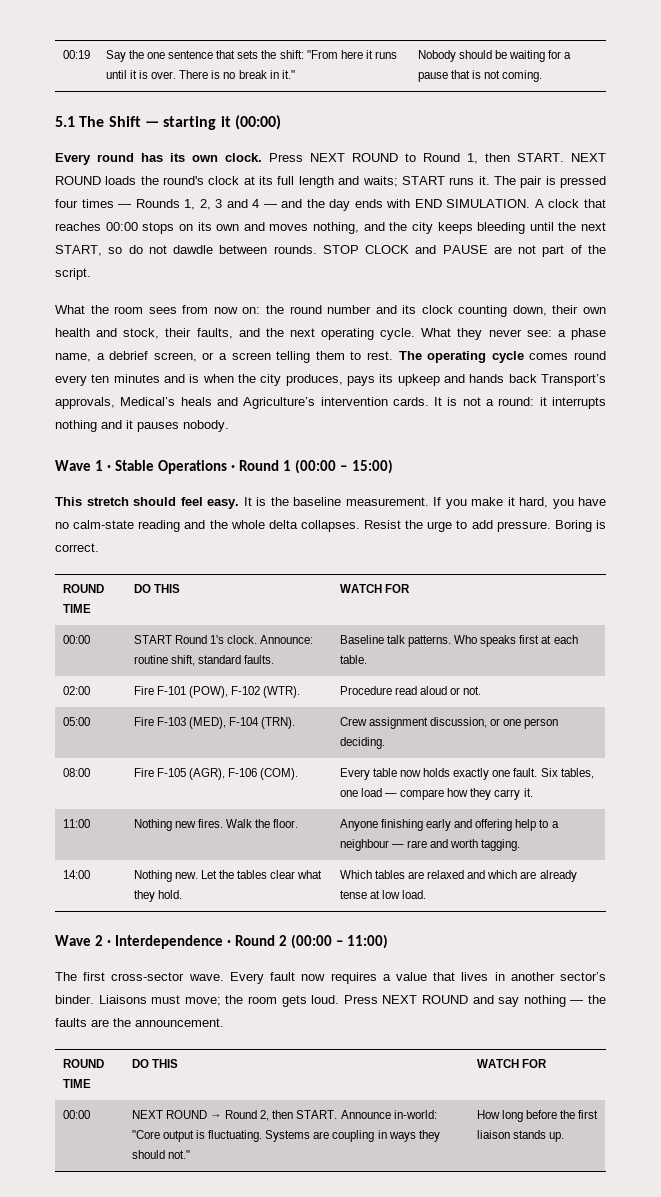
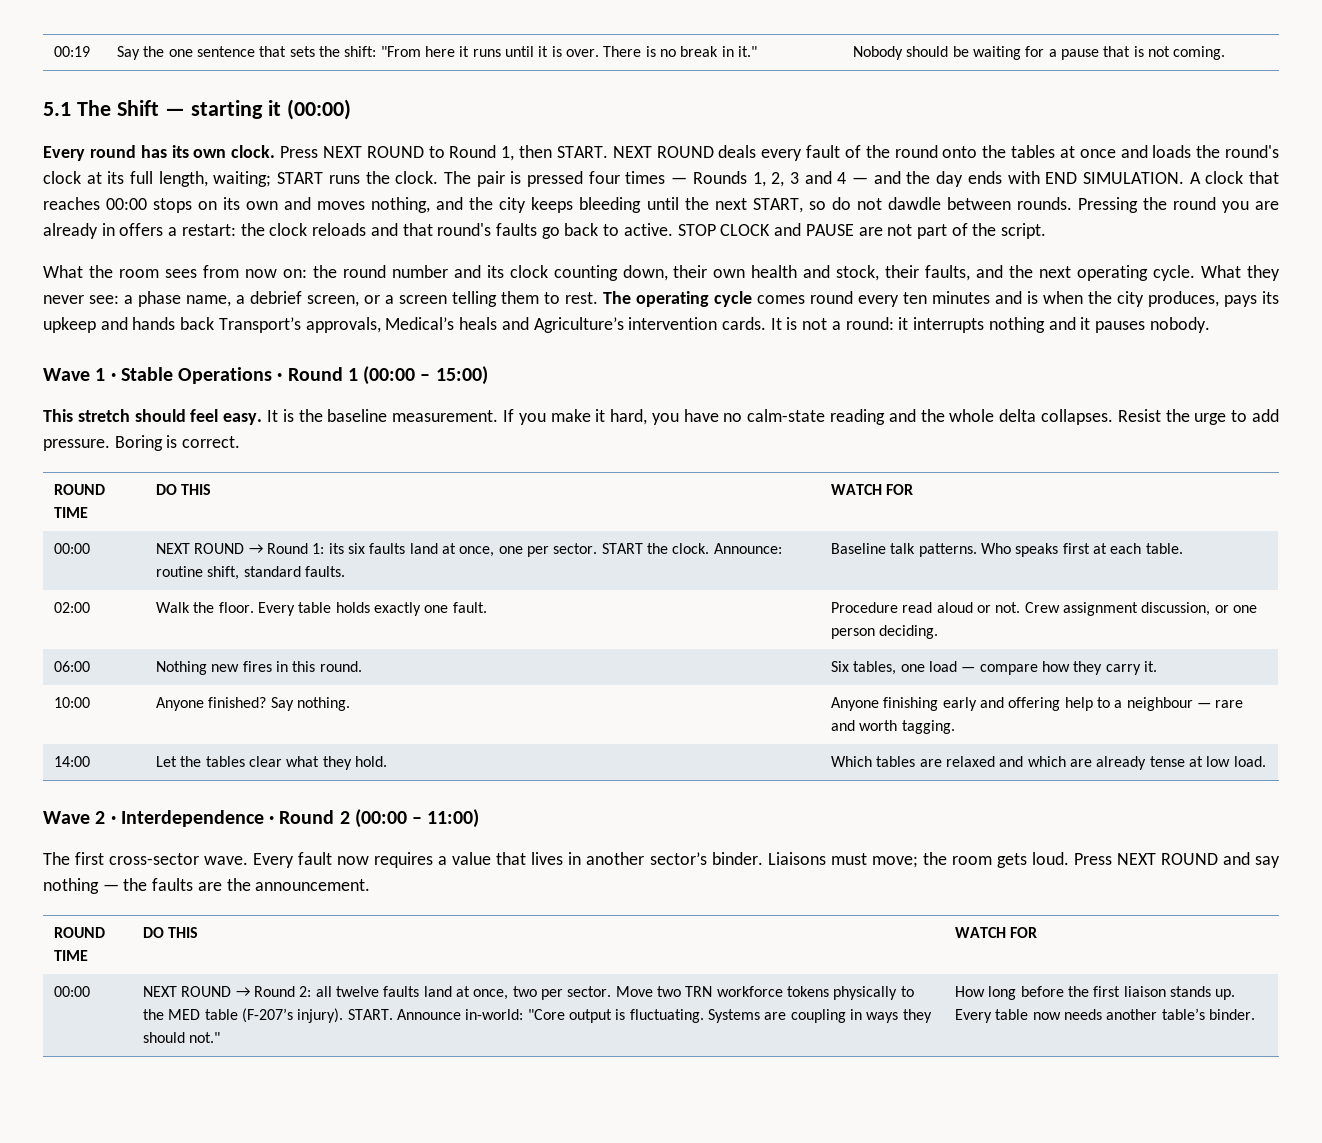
(101, 180) none -> [718,145,1148,161] deals every fault of the round onto the tables at once and
[298,176,490,188] length and waits; START runs it. -> [158,171,439,187] length, waiting; START runs the clock.
(317, 249) none -> [1077,197,1279,213] [43,223,673,239] Pressing the round you are already in offers a restart: the clock reloads and that round's faults go back to active.
[133,635,225,644] START Round 1's -> [156,543,668,557] NEXT ROUND → Round 1: its six faults land at once, one per sector. START the
[133,686,301,698] Fire F-101 (POW), F-102 (WTR). -> [156,602,487,616] Walk the floor. Every table holds exactly one fault.
[62,717,90,726] [133,717,296,729] // 05:00 | Fire F-103 (MED), F-104 (TRN). | -> (1021, 607) none
[62,768,90,777] [133,768,299,780] [339,768,538,780] 08:00 | Fire F-105 (AGR), F-106 (COM). | Every table now holds exactly one fault. -> [54,661,91,672] [156,661,362,675] 06:00 | Nothing new fires in this round. |
[62,819,90,828] [133,819,299,831] 11:00 | Nothing new fires. Walk the floor. -> [54,697,91,708] [156,697,351,711] 10:00 | Anyone finished? Say nothing.
[133,870,198,882] Nothing new. -> (91, 761) none
[260,1110,294,1121] 2, then -> [299,986,914,1000] [143,1008,344,1023] 2: all twelve faults land at once, two per sector. Move two TRN workforce tokens physically to the MED table (F-207’s injury).
(565, 1137) none -> [955,1008,1256,1023] Every table now needs another table’s binder.

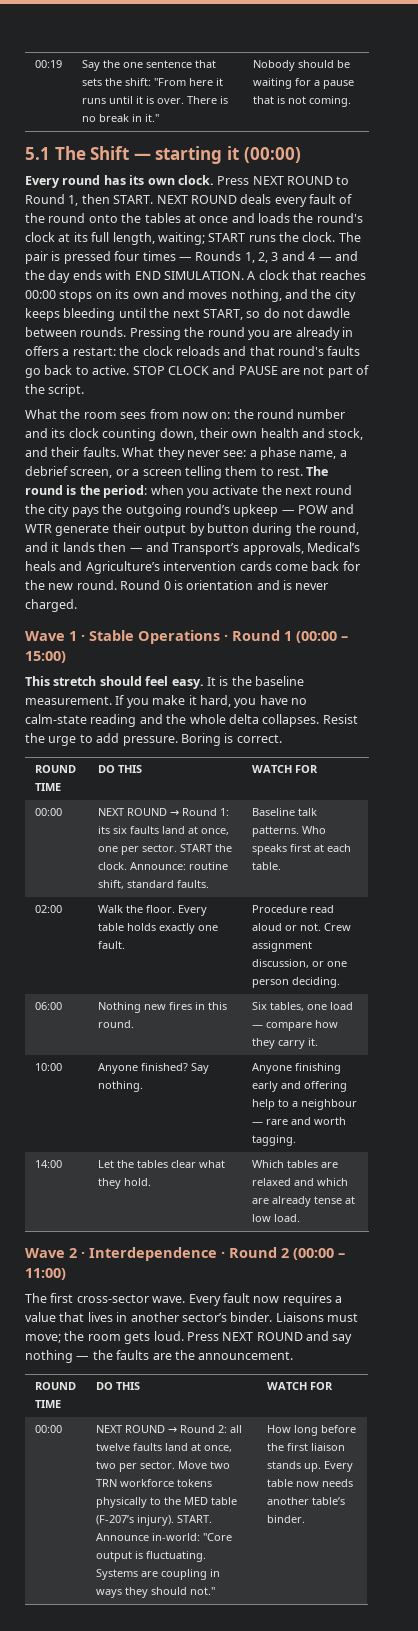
[885,265,1196,281] their faults, and the next operating cycle. -> [25,447,119,457] and their faults.
[636,291,1279,307] [43,317,215,333] operating cycle comes round every ten minutes and is when the city produces, pays its upkeep and hands back -> [25,485,353,498] [25,504,355,517] [25,523,359,536] [25,542,169,552] round is the period: when you activate the next round the city pays the outgoing round’s upkeep — POW and WTR generate their output by button during the round, and it lands then — and
[721,317,1210,333] cards. It is not a round: it interrupts nothing and it pauses nobody. -> [239,561,360,571] [25,580,329,590] [25,599,77,612] cards come back for the new round. Round 0 is orientation and is never charged.

